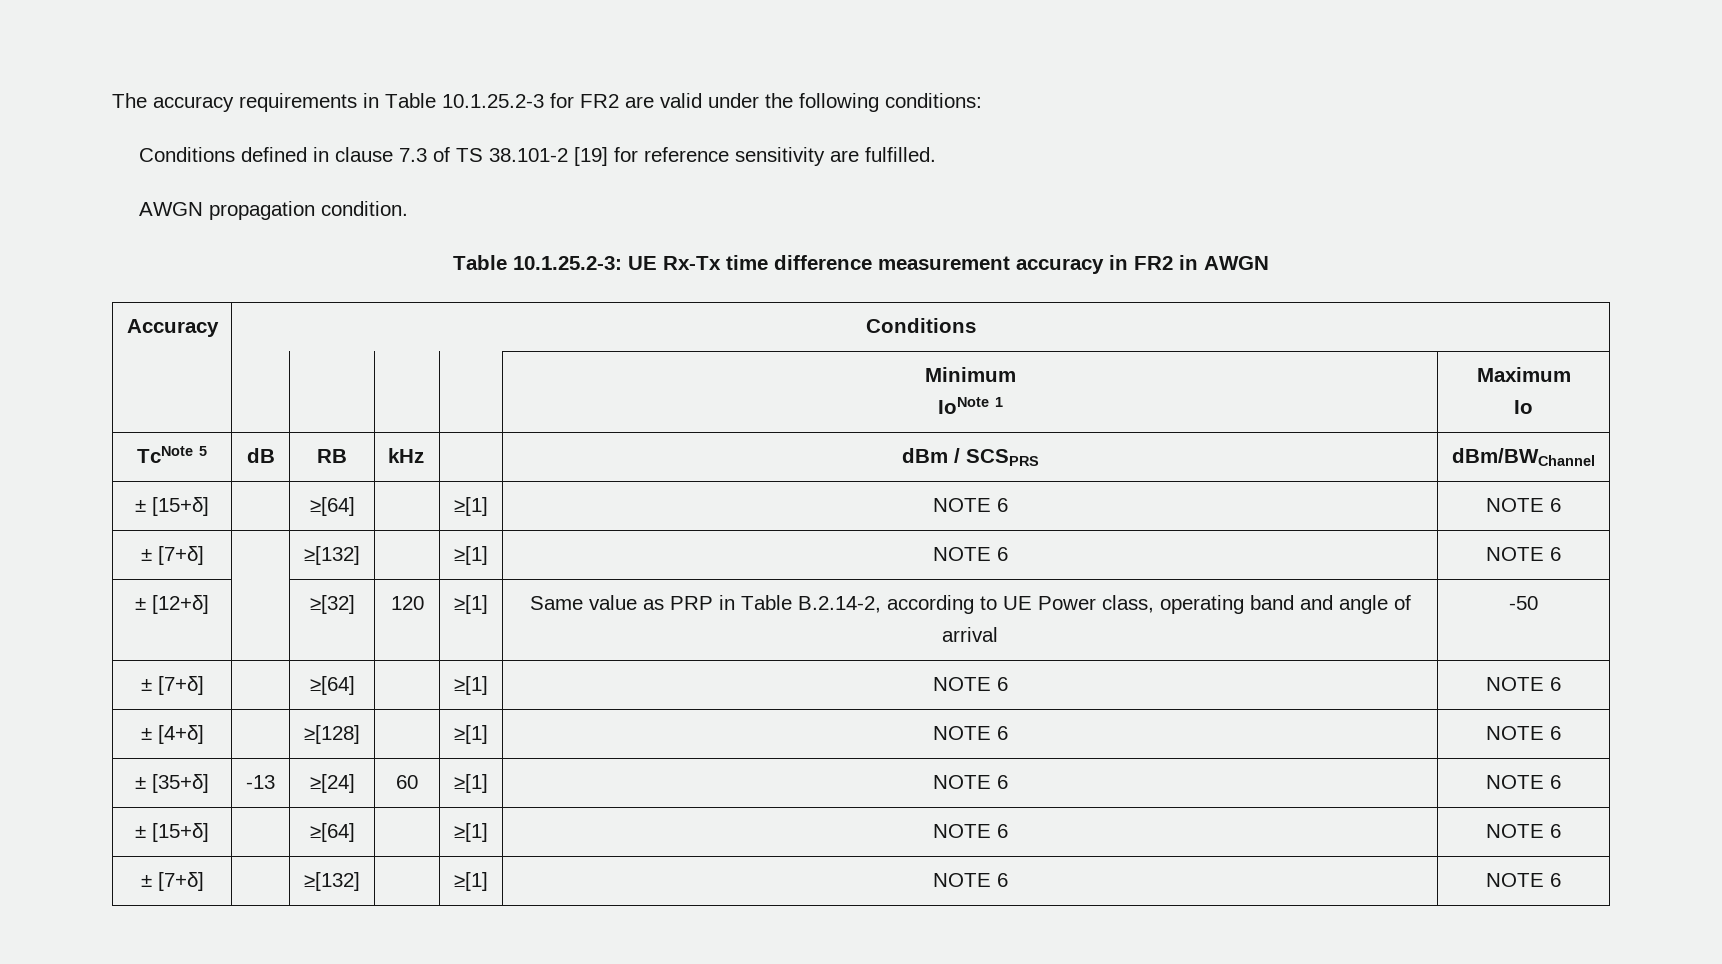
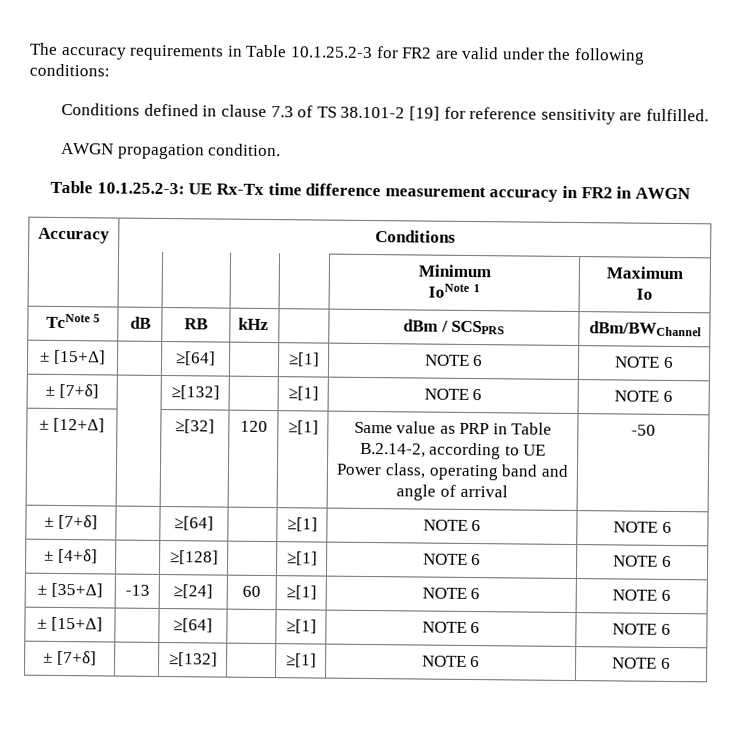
[152,497,209,516] [15+δ] -> [52,349,106,365] [15+Δ]
[152,595,209,614] [12+δ] -> [52,417,105,433] [12+Δ]
[152,774,209,793] [35+δ] -> [50,582,103,598] [35+Δ]
[152,823,209,842] [15+δ] -> [50,616,103,632] [15+Δ]

